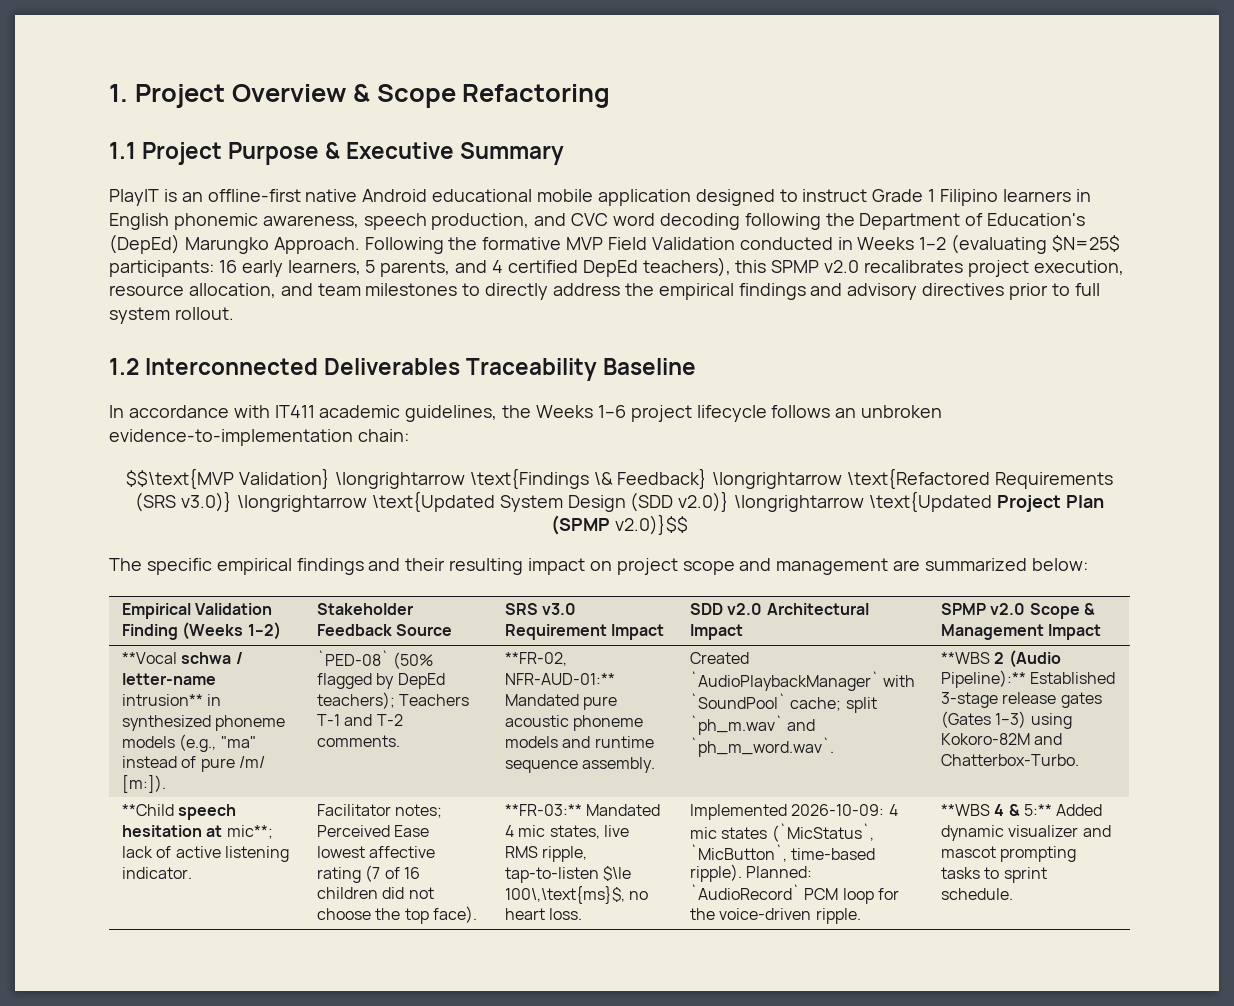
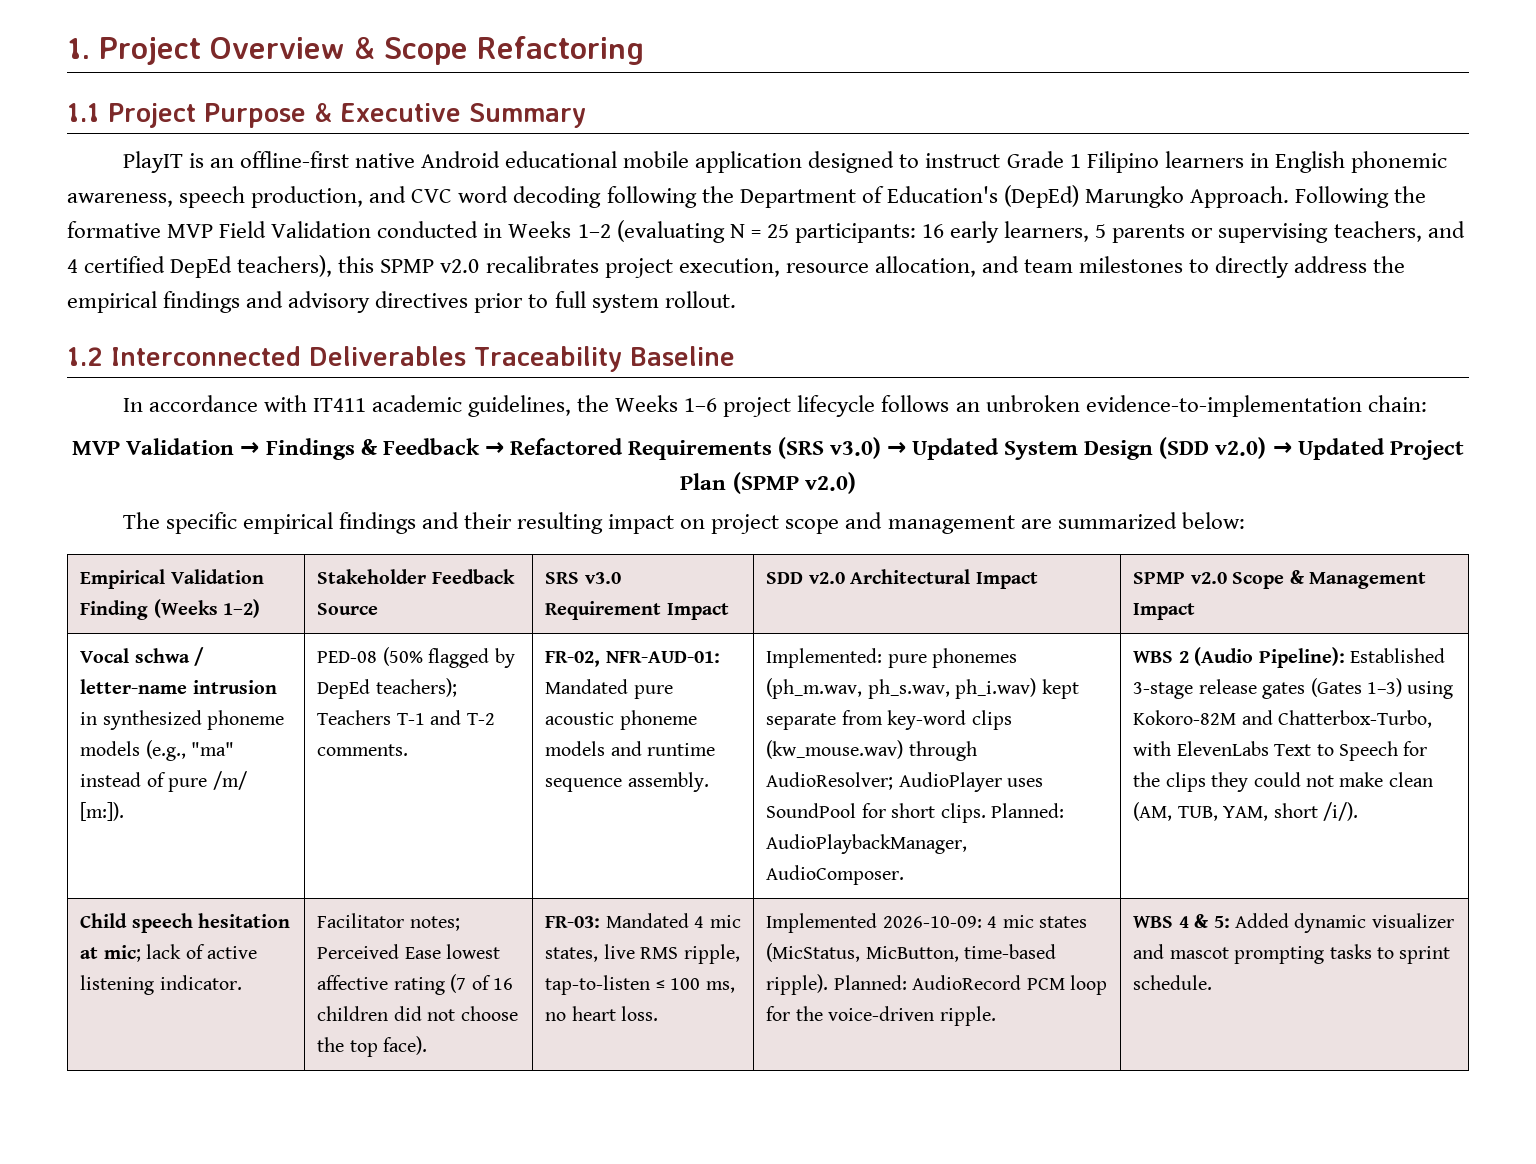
[1052,235,1121,252] $N=25$ -> [729,224,789,238] N = 25
[380,260,451,277] parents, -> [1112,221,1422,243] parents or supervising teachers,
[126,468,1113,489] [135,491,993,512] $$\text{MVP Validation} \longrightarrow \text{Findings \& Feedback} \longrightarrow \text{Refactored Requirements (SRS v3.0)} \longrightarrow \text{Updated System Design (SDD v2.0)} \longrightarrow \text{Updated -> [72,437,1385,460] MVP Validation → Findings & Feedback → Refactored Requirements (SRS v3.0) → Updated System Design (SDD v2.0) → Updated
[614,514,688,535] v2.0)}$$ -> [804,472,856,494] v2.0)
[122,652,178,664] **Vocal -> [80,648,130,663] Vocal
[122,694,204,706] intrusion** -> [192,680,277,694] intrusion
[317,650,390,666] `PED-08` -> [317,651,378,663] PED-08
[505,652,568,666] [505,673,616,685] **FR-02, NFR-AUD-01:** -> [545,651,720,667] FR-02, NFR-AUD-01:
[690,652,750,664] [690,671,916,691] [690,693,877,713] [690,715,816,735] [690,737,835,757] [941,652,991,664] Created `AudioPlaybackManager` with `SoundPool` cache; split `ph_m.wav` and `ph_m_word.wav`. | **WBS -> [766,648,1018,668] [766,678,1079,699] [766,710,1012,730] [766,740,977,761] [766,772,1044,792] [766,803,1064,823] [766,834,968,854] [766,865,905,885] [1133,651,1174,663] Implemented: pure phonemes (ph_m.wav, ph_s.wav, ph_i.wav) kept separate from key-word clips (kw_mouse.wav) through AudioResolver; AudioPlayer uses SoundPool for short clips. Planned: AudioPlaybackManager, AudioComposer. | WBS
[941,670,1027,688] Pipeline):** -> [1258,647,1345,668] Pipeline):
[941,754,1080,766] [122,804,175,816] Chatterbox-Turbo. // **Child -> [1278,710,1433,728] [1133,741,1428,761] [1133,772,1433,792] [1133,802,1358,821] [80,913,128,928] Chatterbox-Turbo, with ElevenLabs Text to Speech for the clips they could not make clean (AM, TUB, YAM, short /i/). // Child
[226,825,273,839] mic**; -> [103,945,141,962] mic;
[505,804,583,816] **FR-03:** -> [545,916,601,928] FR-03:
[603,866,632,881] [505,886,626,904] $\le 100\,\text{ms}$, -> [655,978,735,993] ≤ 100 ms,
[771,823,874,842] [690,844,788,862] (`MicStatus`, `MicButton`, -> [766,943,959,962] (MicStatus, MicButton,
[690,884,801,900] `AudioRecord` -> [912,975,1022,990] AudioRecord
[941,804,991,816] **WBS -> [1133,916,1174,928] WBS
[1024,804,1053,816] 5:** -> [1213,916,1230,928] 5:

